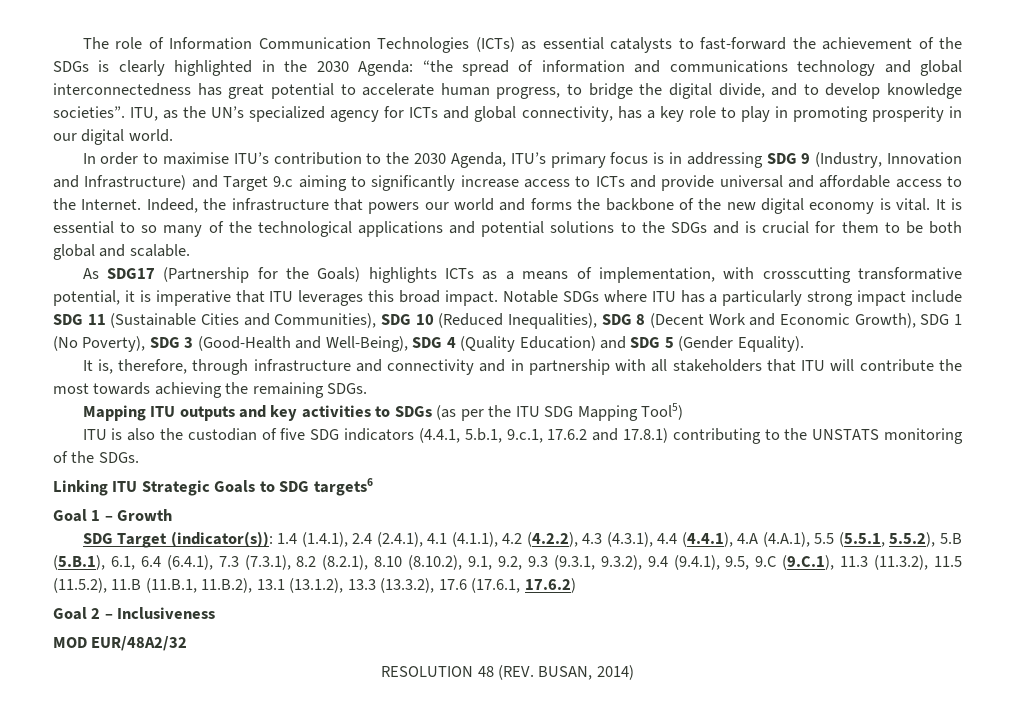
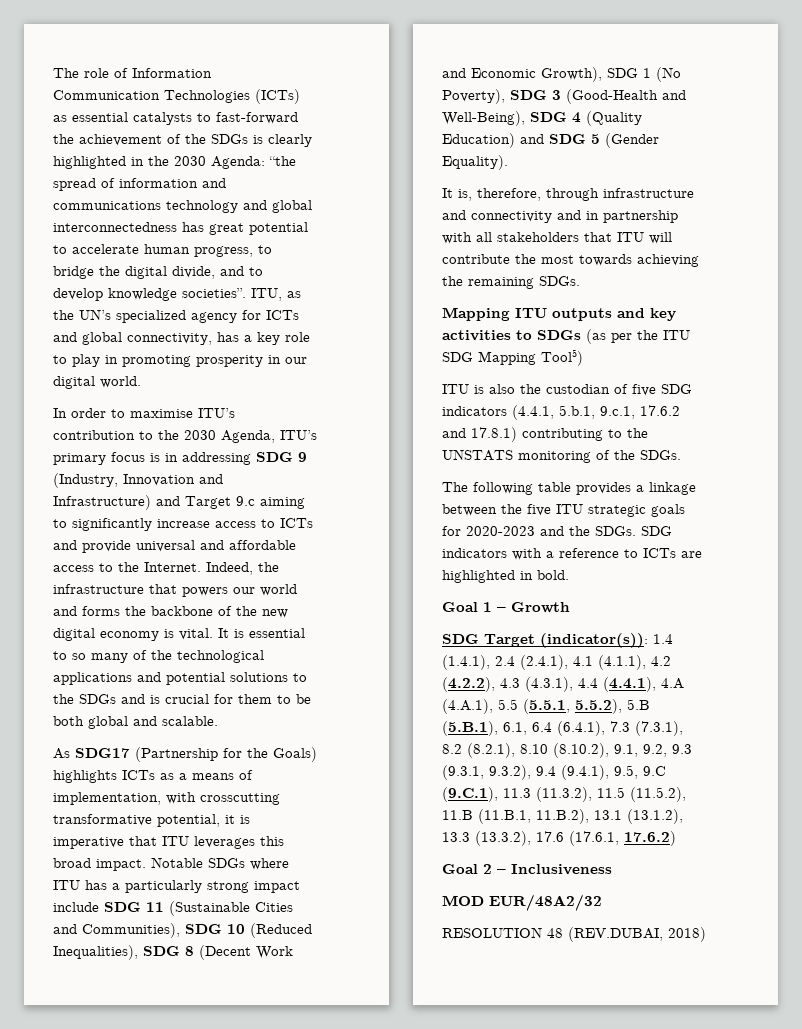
[53,478,373,496] Linking ITU Strategic Goals to SDG targets6 -> [442,482,696,495] [442,504,685,517] [442,526,672,536] [442,548,702,560] [442,570,569,583] The following table provides a linkage between the five ITU strategic goals for 2020-2023 and the SDGs. SDG indicators with a reference to ICTs are highlighted in bold.
[498,665,634,680] (REV. BUSAN, 2014) -> [568,927,706,942] (REV.DUBAI, 2018)

